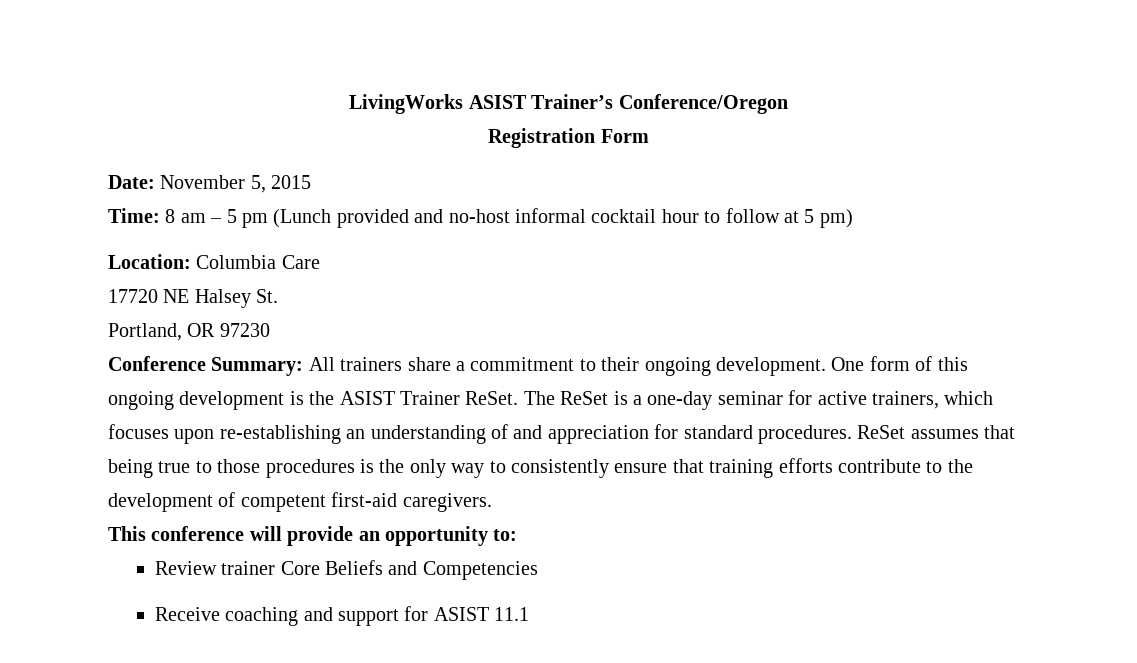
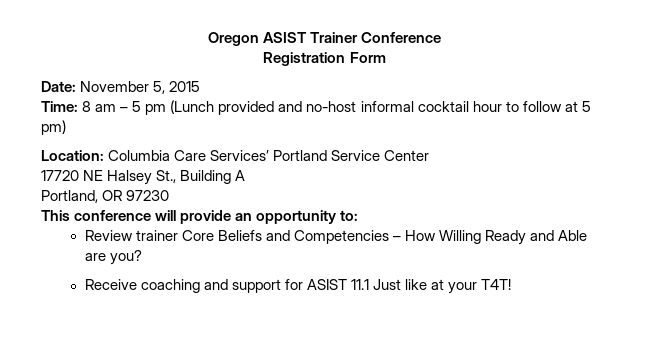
[349,94,788,114] LivingWorks ASIST Trainer’s Conference/Oregon -> [207,32,442,46] Oregon ASIST Trainer Conference
(320, 262) none -> [210,150,430,161] Services’ Portland Service Center
[256,289,279,303] St. -> [156,170,246,184] St., Building A
[108,356,968,376] [108,390,994,410] [108,424,1016,444] [108,458,973,478] [108,492,492,512] // Conference Summary: All trainers share a commitment to their ongoing development. One form of this ongoing development is the ASIST Trainer ReSet. The ReSet is a one-day seminar for active trainers, which focuses upon re-establishing an understanding of and appreciation for standard procedures. ReSet assumes that being true to those procedures is the only way to consistently ensure that training efforts contribute to the development of competent first-aid caregivers. -> (170, 195) none
(538, 570) none -> [392,230,588,245] [84,250,142,265] – How Willing Ready and Able are you?
(530, 614) none -> [372,279,512,294] Just like at your T4T!

